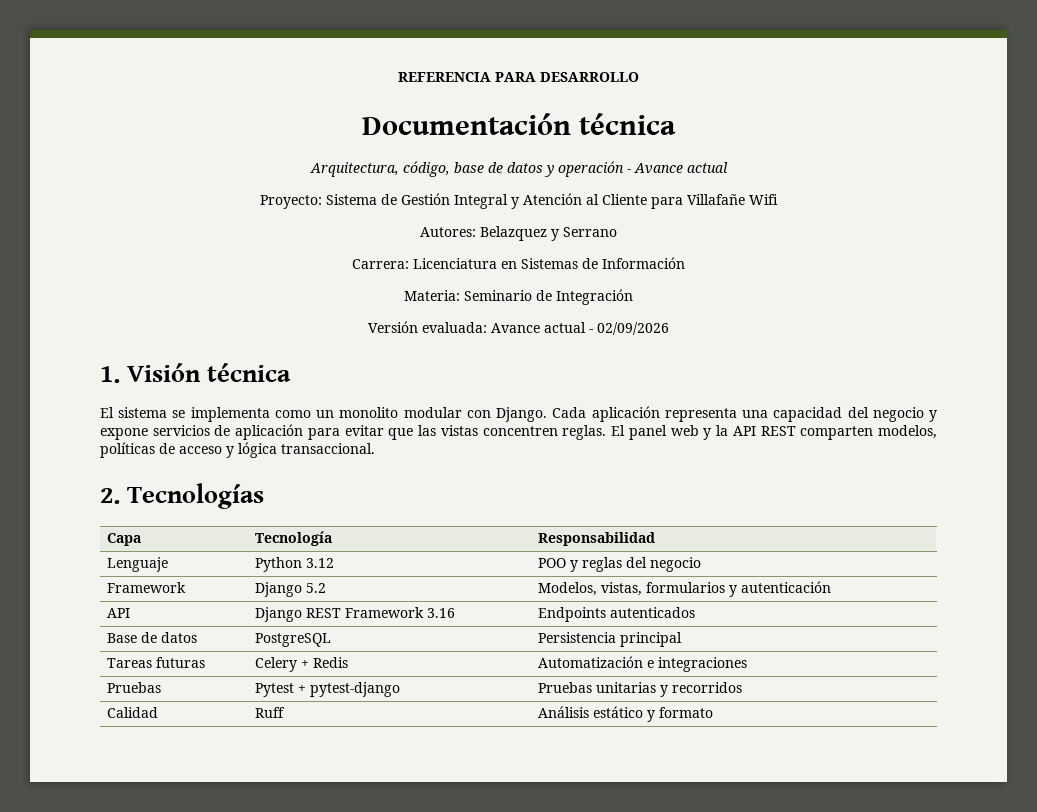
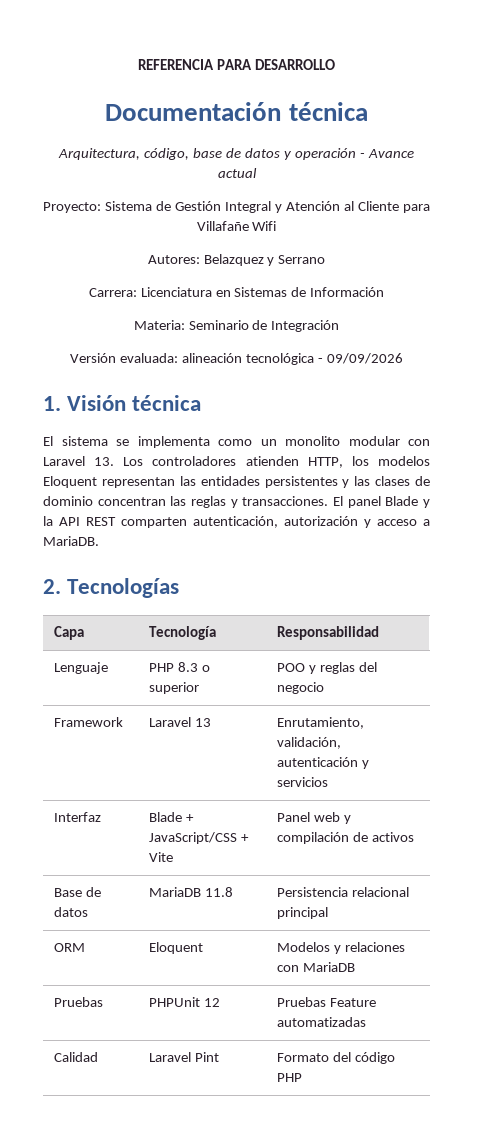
[491,322,669,335] Avance actual - 02/09/2026 -> [182,353,403,365] alineación tecnológica - 09/09/2026
[496,406,938,422] [100,424,607,440] Django. Cada aplicación representa una capacidad del negocio y expone servicios de aplicación para evitar que las vistas concentren reglas. -> [43,456,431,468] [43,476,430,488] [43,496,329,508] Laravel 13. Los controladores atienden HTTP, los modelos Eloquent representan las entidades persistentes y las clases de dominio concentran las reglas y transacciones.
[670,425,699,436] web -> [385,496,419,506] Blade
[877,425,937,439] [100,442,375,458] modelos, políticas de acceso y lógica transaccional. -> [193,516,430,528] [43,536,99,546] autenticación, autorización y acceso a MariaDB.
[255,557,335,572] Python 3.12 -> [149,662,211,672] [149,682,200,694] PHP 8.3 o superior
[255,582,327,597] [538,581,832,597] [107,608,131,618] [255,607,456,622] [538,607,696,622] Django 5.2 | Modelos, vistas, formularios y autenticación // API | Django REST Framework 3.16 | Endpoints autenticados -> [149,717,212,727] [277,717,365,729] [277,737,342,749] [277,757,370,769] [277,777,329,787] [54,812,102,822] [149,812,195,822] [149,832,250,844] [149,852,174,862] [277,812,352,824] [277,832,415,844] Laravel 13 | Enrutamiento, validación, autenticación y servicios // Interfaz | Blade + JavaScript/CSS + Vite | Panel web y compilación de activos
[255,633,332,647] PostgreSQL -> [149,887,234,897] MariaDB 11.8
(617, 637) none -> [352,887,410,897] relacional
[107,657,206,668] [255,657,349,672] [538,656,748,672] [107,682,162,693] [255,682,401,697] [538,682,743,697] [107,707,159,718] [255,707,286,718] [538,706,714,722] Tareas futuras | Celery + Redis | Automatización e integraciones // Pruebas | Pytest + pytest-django | Pruebas unitarias y recorridos // Calidad | Ruff | Análisis estático y formato -> [54,943,86,952] [149,942,204,954] [277,942,406,954] [277,962,356,972] [54,997,104,1007] [149,997,221,1007] [277,997,377,1007] [277,1017,367,1027] [54,1052,99,1062] [149,1052,220,1062] [277,1052,396,1064] [277,1073,303,1082] ORM | Eloquent | Modelos y relaciones con MariaDB // Pruebas | PHPUnit 12 | Pruebas Feature automatizadas // Calidad | Laravel Pint | Formato del código PHP

